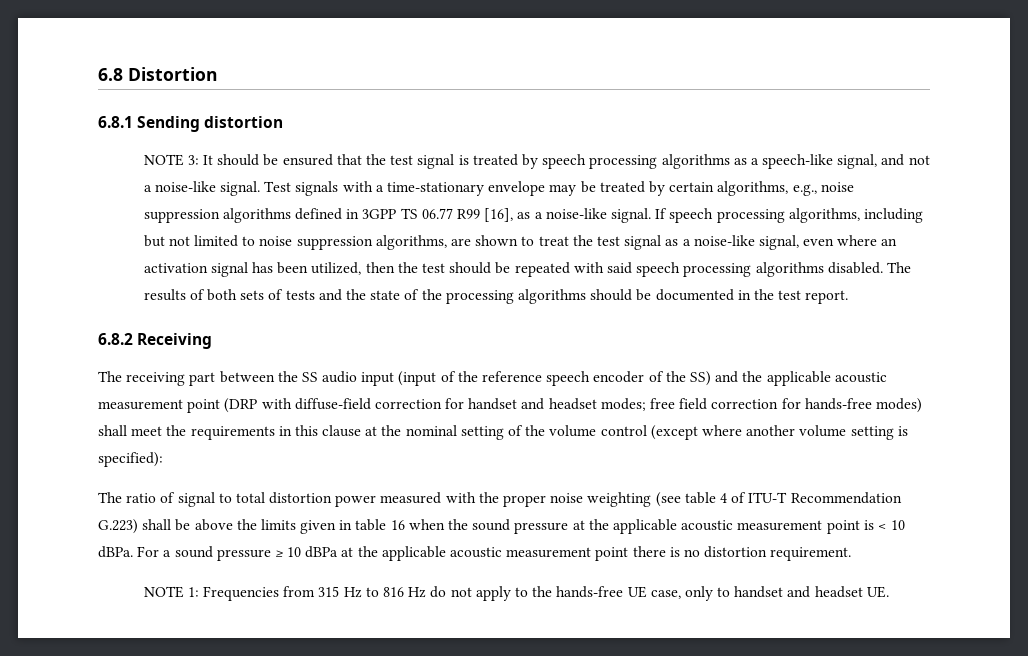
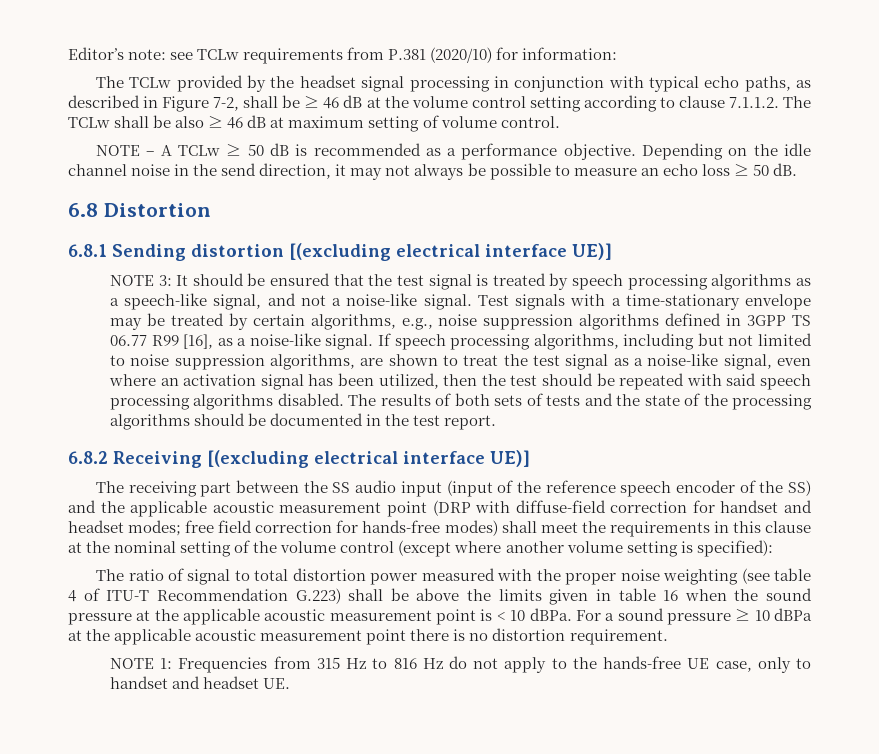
(98, 74) none -> [68,47,618,64] [96,75,811,92] [68,95,811,112] [68,115,560,132] [96,143,811,160] [68,163,797,180] Editor’s note: see TCLw requirements from P.381 (2020/10) for information: // The TCLw provided by the headset signal processing in conjunction with typical echo paths, as described in Figure 7-2, shall be ≥ 46 dB at the volume control setting according to clause 7.1.1.2. The TCLw shall be also ≥ 46 dB at maximum setting of volume control. // NOTE – A TCLw ≥ 50 dB is recommended as a performance objective. Depending on the idle channel noise in the send direction, it may not always be possible to measure an echo loss ≥ 50 dB. //
(284, 122) none -> [289,243,612,261] [(excluding electrical interface UE)]
(213, 341) none -> [207,450,530,468] [(excluding electrical interface UE)]

